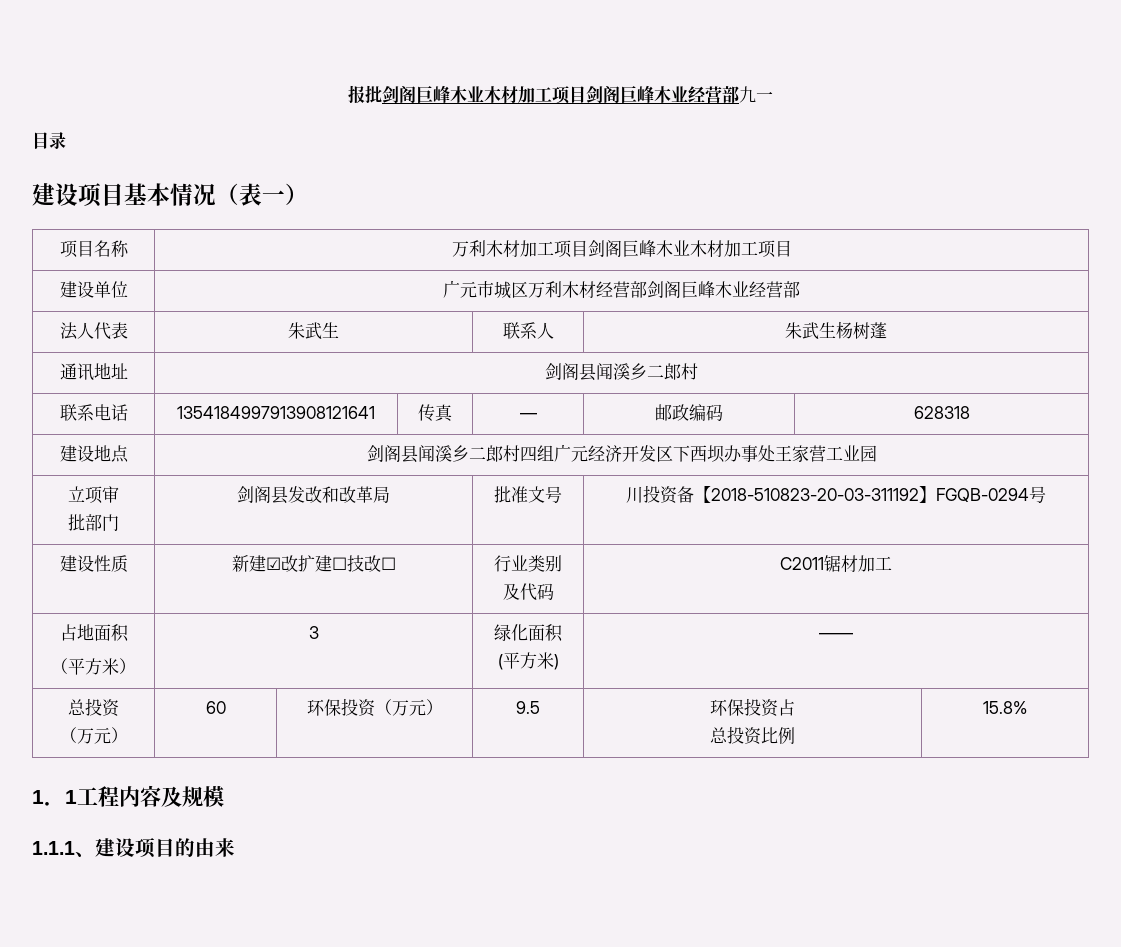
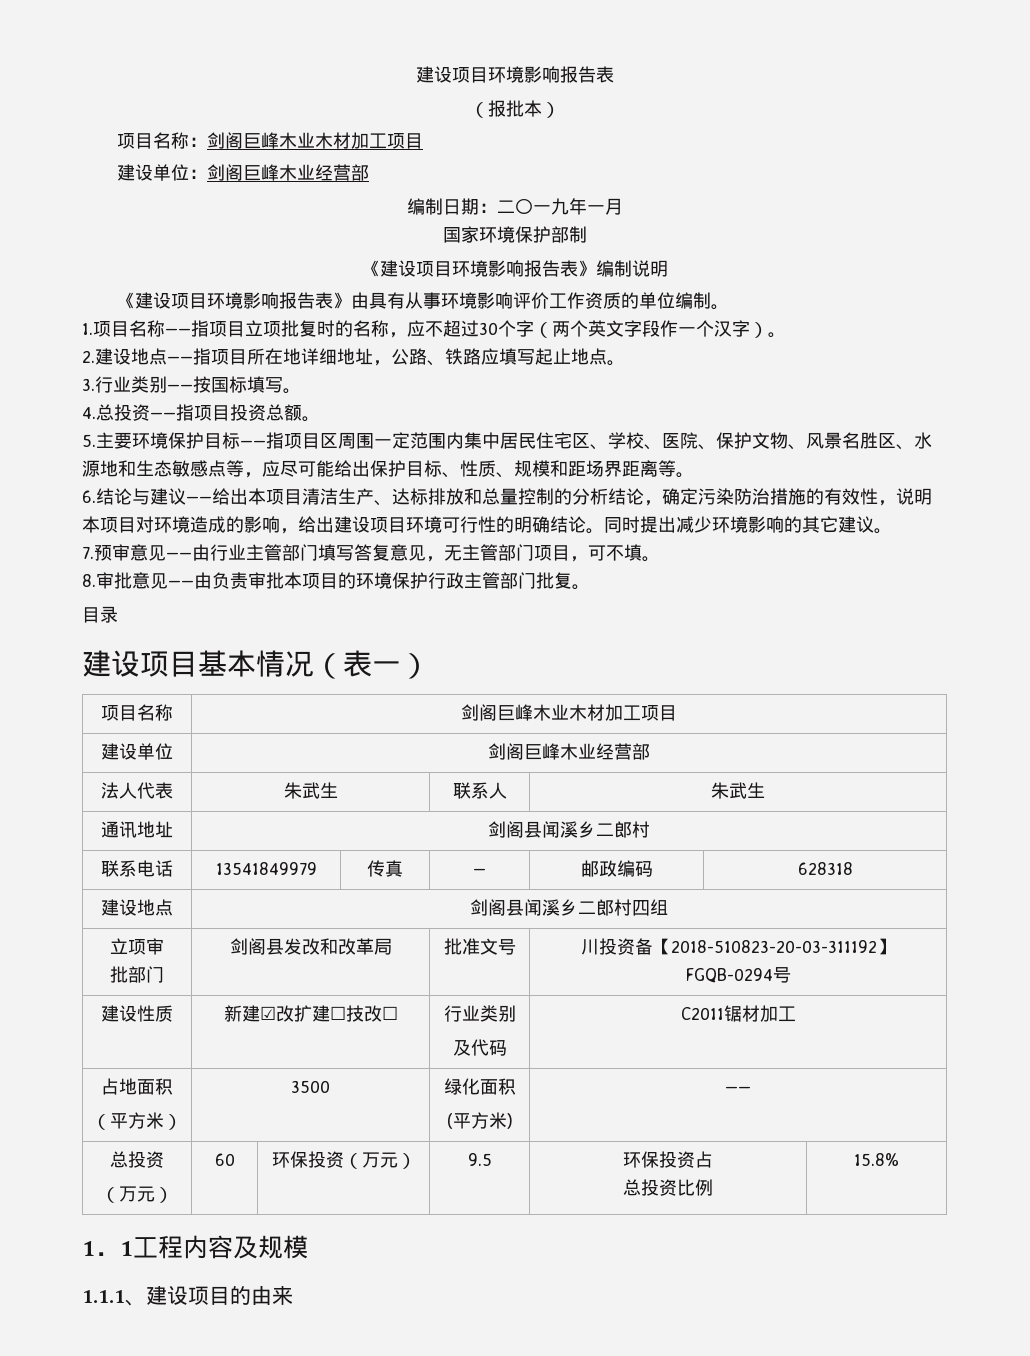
[348,85,773,104] 报批剑阁巨峰木业木材加工项目剑阁巨峰木业经营部九一 -> [416,66,614,83] [470,100,560,118] [116,132,423,149] [116,164,369,181] [407,198,623,215] [443,226,587,243] [362,260,668,277] [116,292,729,310] [82,320,786,338] [82,348,625,366] [82,376,301,394] [82,404,320,422] [82,432,932,450] [82,460,694,478] [82,488,932,506] [82,516,892,534] [82,544,660,562] [82,572,590,590] 建设项目环境影响报告表 // （报批本） // 项目名称：剑阁巨峰木业木材加工项目 // 建设单位：剑阁巨峰木业经营部 // 编制日期：二〇一九年一月 // 国家环境保护部制 // 《建设项目环境影响报告表》编制说明 // 《建设项目环境影响报告表》由具有从事环境影响评价工作资质的单位编制。 // 1.项目名称——指项目立项批复时的名称，应不超过30个字（两个英文字段作一个汉字）。 // 2.建设地点——指项目所在地详细地址，公路、铁路应填写起止地点。 // 3.行业类别——按国标填写。 // 4.总投资——指项目投资总额。 // 5.主要环境保护目标——指项目区周围一定范围内集中居民住宅区、学校、医院、保护文物、风景名胜区、水源地和生态敏感点等，应尽可能给出保护目标、性质、规模和距场界距离等。 // 6.结论与建议——给出本项目清洁生产、达标排放和总量控制的分析结论，确定污染防治措施的有效性，说明本项目对环境造成的影响，给出建设项目环境可行性的明确结论。同时提出减少环境影响的其它建议。 // 7.预审意见——由行业主管部门填写答复意见，无主管部门项目，可不填。 // 8.审批意见——由负责审批本项目的环境保护行政主管部门批复。
[451,240,588,258] 万利木材加工项目 -> (173, 712) none
[443,280,647,299] 广元市城区万利木材经营部 -> (173, 751) none
[836,321,887,339] 杨树蓬 -> (765, 790) none
[177,406,375,419] 1354184997913908121641 -> [215,862,317,875] 13541849979
[553,444,877,463] 广元经济开发区下西坝办事处王家营工业园 -> (668, 907) none
[308,626,319,639] 3 -> [291,1080,330,1093] 3500

